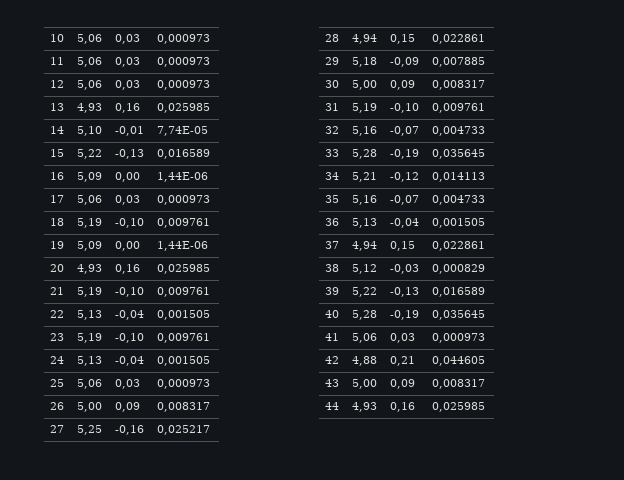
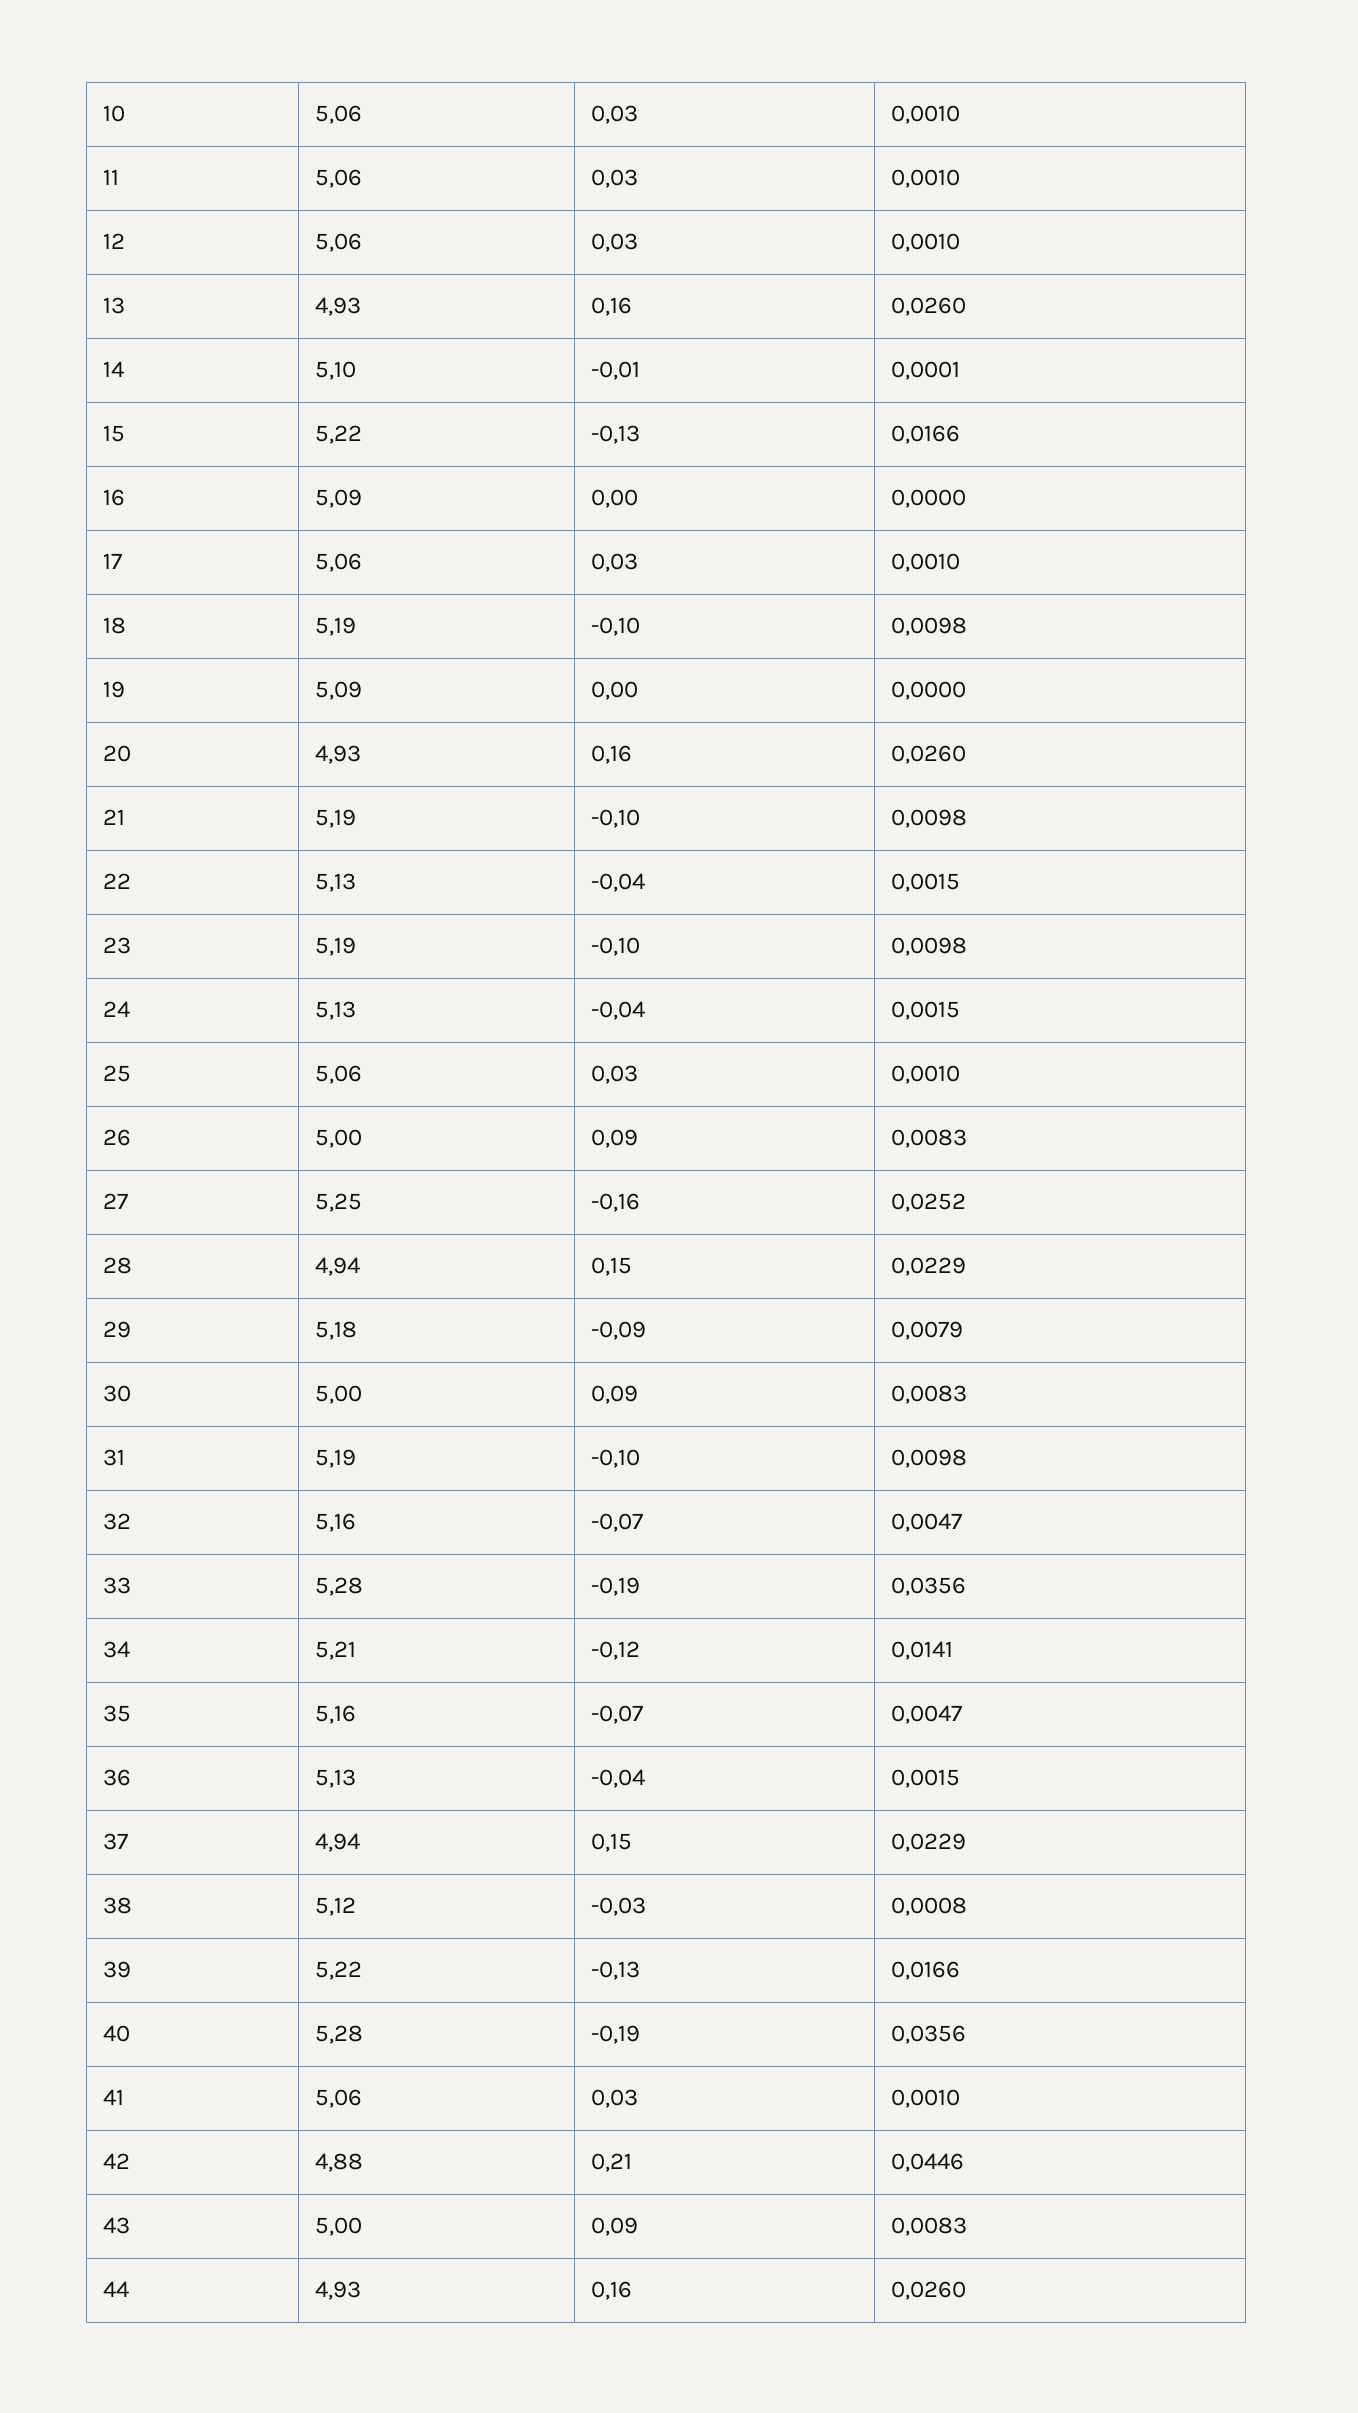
[157,34,211,44] 0,000973 -> [890,105,960,124] 0,0010
[157,57,211,67] 0,000973 -> [890,169,960,188] 0,0010
[157,80,211,90] 0,000973 -> [890,233,960,252] 0,0010
[157,103,211,113] 0,025985 -> [890,297,966,316] 0,0260
[157,126,209,136] 7,74E-05 -> [890,361,960,380] 0,0001
[157,149,211,159] 0,016589 -> [890,425,960,444] 0,0166
[157,172,209,182] 1,44E-06 -> [890,489,966,508] 0,0000
[157,195,211,205] 0,000973 -> [890,553,960,572] 0,0010
[157,218,211,228] 0,009761 -> [890,617,967,636] 0,0098
[157,241,209,251] 1,44E-06 -> [890,681,966,700] 0,0000
[157,264,211,274] 0,025985 -> [890,745,966,764] 0,0260
[157,287,211,297] 0,009761 -> [890,809,967,828] 0,0098
[157,310,211,320] 0,001505 -> [890,873,960,892] 0,0015
[157,333,211,343] 0,009761 -> [890,937,967,956] 0,0098
[157,356,211,366] 0,001505 -> [890,1001,960,1020] 0,0015
[157,379,211,389] 0,000973 -> [890,1065,960,1084] 0,0010
[157,402,211,412] 0,008317 -> [890,1129,967,1148] 0,0083
[157,425,211,435] 0,025217 -> [890,1193,966,1212] 0,0252
[432,34,486,44] 0,022861 -> [890,1257,966,1276] 0,0229
[432,57,486,67] 0,007885 -> [890,1321,963,1340] 0,0079
[432,80,486,90] 0,008317 -> [890,1385,967,1404] 0,0083
[432,103,486,113] 0,009761 -> [890,1449,967,1468] 0,0098
[432,126,486,136] 0,004733 -> [890,1513,962,1532] 0,0047
[432,149,486,159] 0,035645 -> [890,1577,966,1596] 0,0356
[432,172,486,182] 0,014113 -> [890,1641,953,1660] 0,0141
[432,195,486,205] 0,004733 -> [890,1705,962,1724] 0,0047
[432,218,486,228] 0,001505 -> [890,1769,960,1788] 0,0015
[432,241,486,251] 0,022861 -> [890,1833,966,1852] 0,0229
[432,264,486,274] 0,000829 -> [890,1897,967,1916] 0,0008
[432,287,486,297] 0,016589 -> [890,1961,960,1980] 0,0166
[432,310,486,320] 0,035645 -> [890,2025,966,2044] 0,0356
[432,333,486,343] 0,000973 -> [890,2089,960,2108] 0,0010
[432,356,486,366] 0,044605 -> [890,2153,964,2172] 0,0446
[432,379,486,389] 0,008317 -> [890,2217,967,2236] 0,0083
[432,402,486,412] 0,025985 -> [890,2281,966,2300] 0,0260

